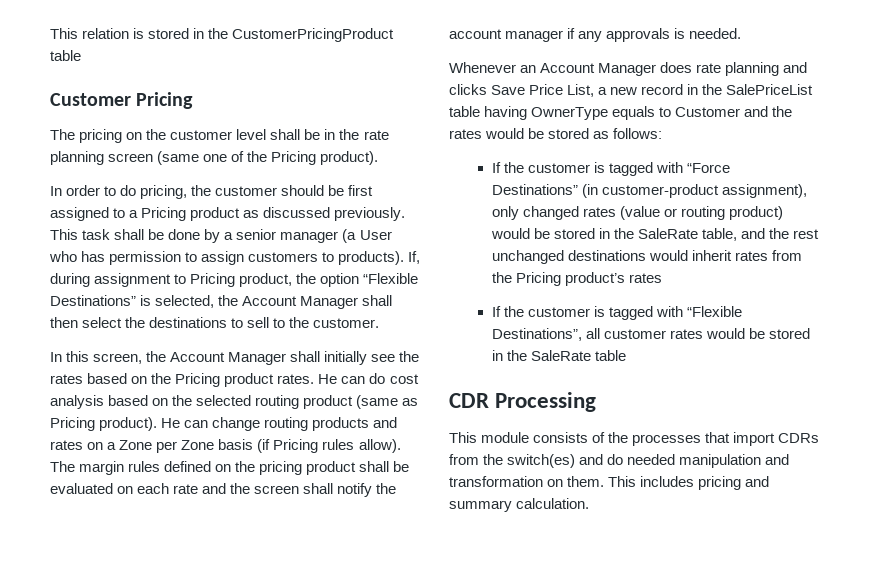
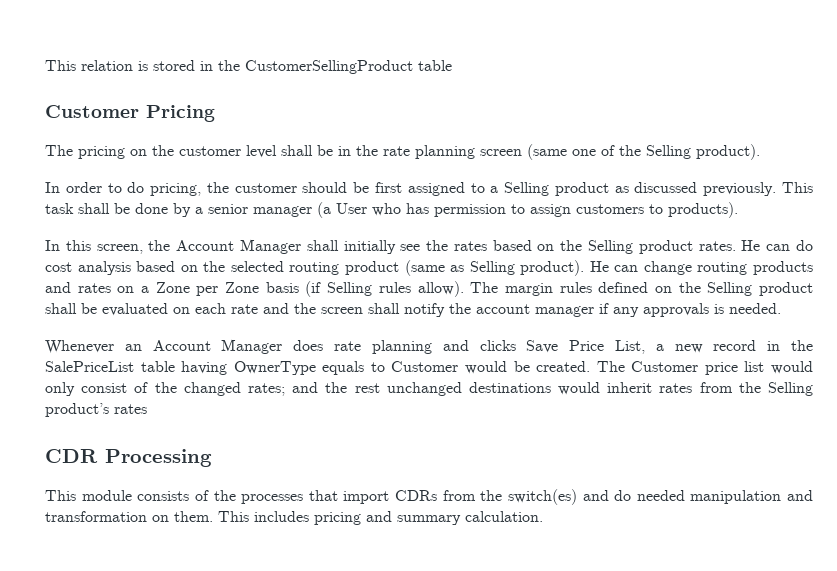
[232,28,395,42] CustomerPricingProduct -> [245,60,413,74] CustomerSellingProduct
[271,151,317,165] Pricing -> [646,145,691,159] Selling
[141,207,187,221] Pricing -> [504,182,550,196] Selling
[408,251,421,264] [50,273,419,287] [50,295,393,309] [50,317,380,328] If, during assignment to Pricing product, the option “Flexible Destinations” is selected, the Account Manager shall then select the destinations to sell to the customer. -> (738, 210) none
[175,373,221,387] Pricing -> [588,240,634,254] Selling
[50,417,95,431] Pricing -> [469,261,515,275] Selling
[273,439,319,453] Pricing -> [327,282,373,296] Selling
[259,461,303,475] pricing -> [707,282,753,296] Selling
[744,106,793,117] [449,128,663,139] [491,162,731,176] [491,184,808,198] [491,206,784,220] [490,228,738,241] and the rates would be stored as follows: // If the customer is tagged with “Force Destinations” (in customer-product assignment), only changed rates (value or routing product) would be stored in the SaleRate table, -> [464,361,813,375] [45,382,285,396] would be created. The Customer price list would only consist of the changed rates;
[515,272,561,286] Pricing -> [768,382,813,396] Selling
[491,306,743,320] [491,328,811,341] [491,350,627,361] // If the customer is tagged with “Flexible Destinations”, all customer rates would be stored in the SaleRate table -> (147, 409) none

